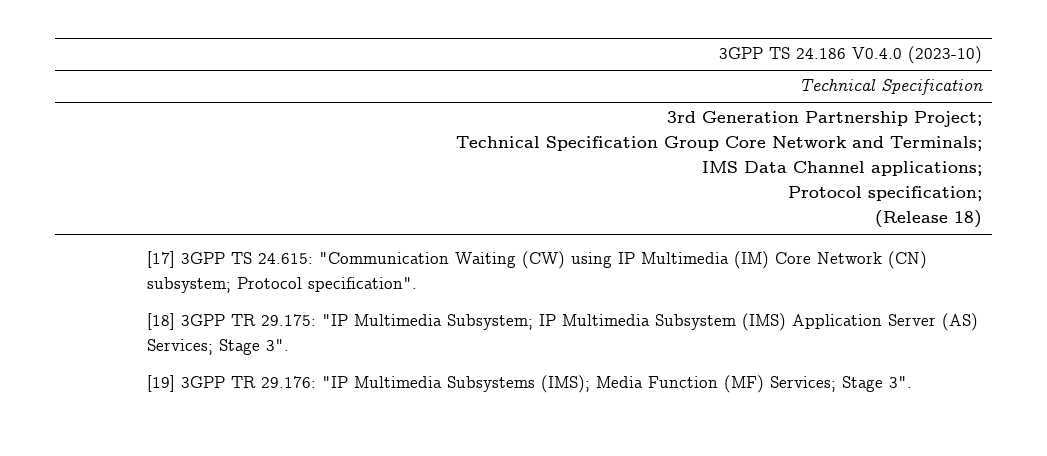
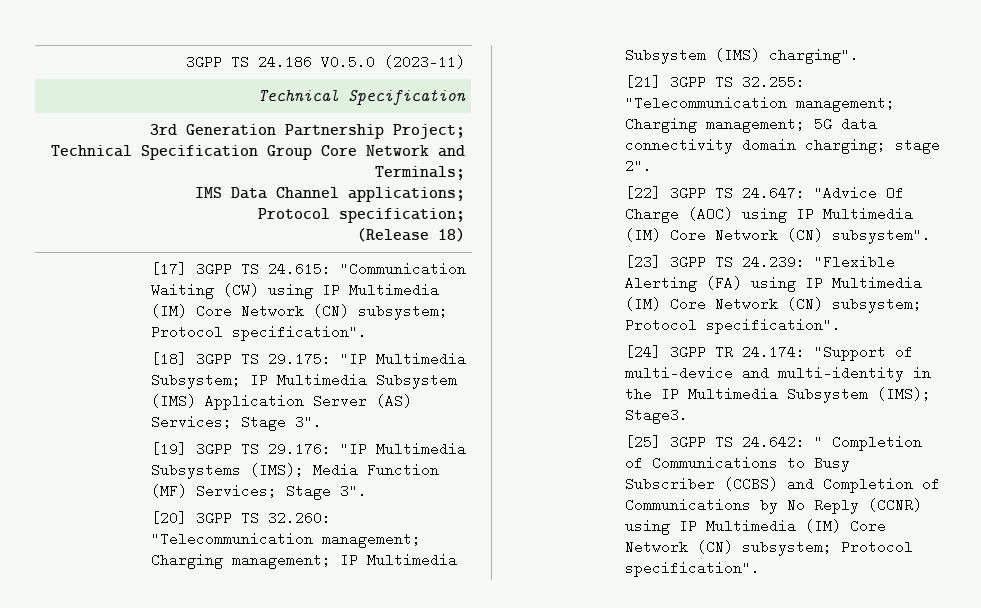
[851,46,982,64] V0.4.0 (2023-10) -> [321,55,466,69] V0.5.0 (2023-11)
[230,314,256,326] TR -> [241,352,260,366] TS
[230,376,256,388] TR -> [241,442,260,456] TS
(912, 382) none -> [151,511,332,525] [151,532,422,548] [151,553,458,569] [625,48,860,64] [625,75,806,89] [625,96,896,112] [625,117,878,133] [625,138,941,154] [625,159,653,173] [625,186,905,200] [625,207,914,223] [625,228,932,244] [625,255,896,269] [625,276,923,292] [625,297,923,313] [625,318,842,334] [625,345,914,361] [625,366,932,382] [625,387,932,403] [625,408,689,424] [625,435,923,451] [625,456,851,472] [625,477,941,493] [625,498,923,514] [625,519,887,535] [625,540,914,556] [625,561,761,577] // [20] 3GPP TS 32.260: "Telecommunication management; Charging management; IP Multimedia Subsystem (IMS) charging". // [21] 3GPP TS 32.255: "Telecommunication management; Charging management; 5G data connectivity domain charging; stage 2". // [22] 3GPP TS 24.647: "Advice Of Charge (AOC) using IP Multimedia (IM) Core Network (CN) subsystem". // [23] 3GPP TS 24.239: "Flexible Alerting (FA) using IP Multimedia (IM) Core Network (CN) subsystem; Protocol specification". // [24] 3GPP TR 24.174: "Support of multi-device and multi-identity in the IP Multimedia Subsystem (IMS); Stage3. // [25] 3GPP TS 24.642: " Completion of Communications to Busy Subscriber (CCBS) and Completion of Communications by No Reply (CCNR) using IP Multimedia (IM) Core Network (CN) subsystem; Protocol specification".

